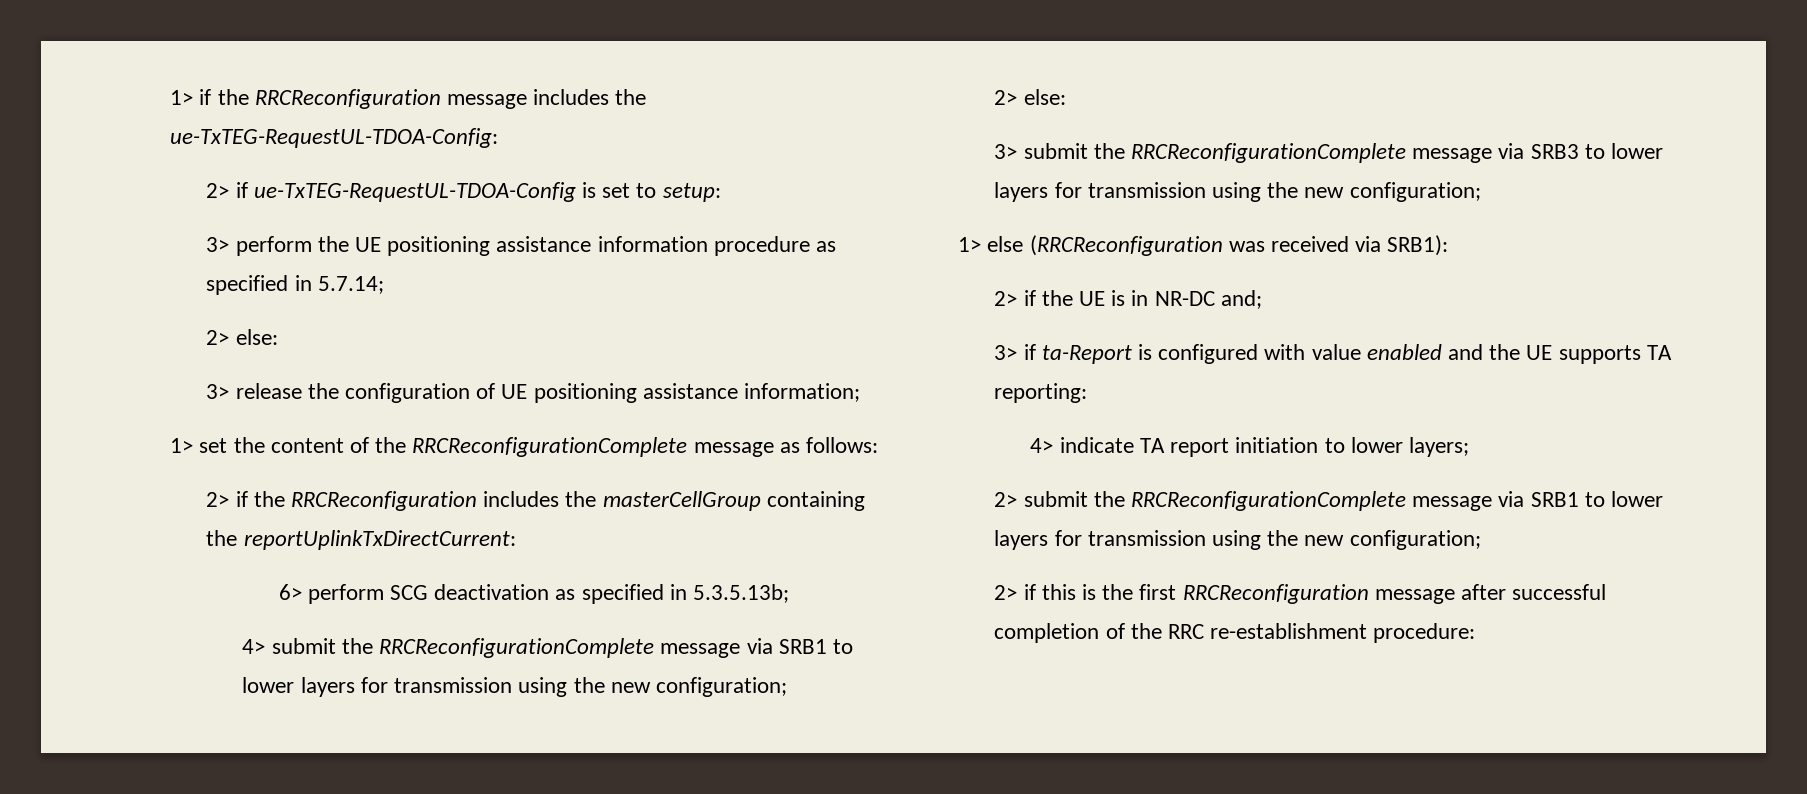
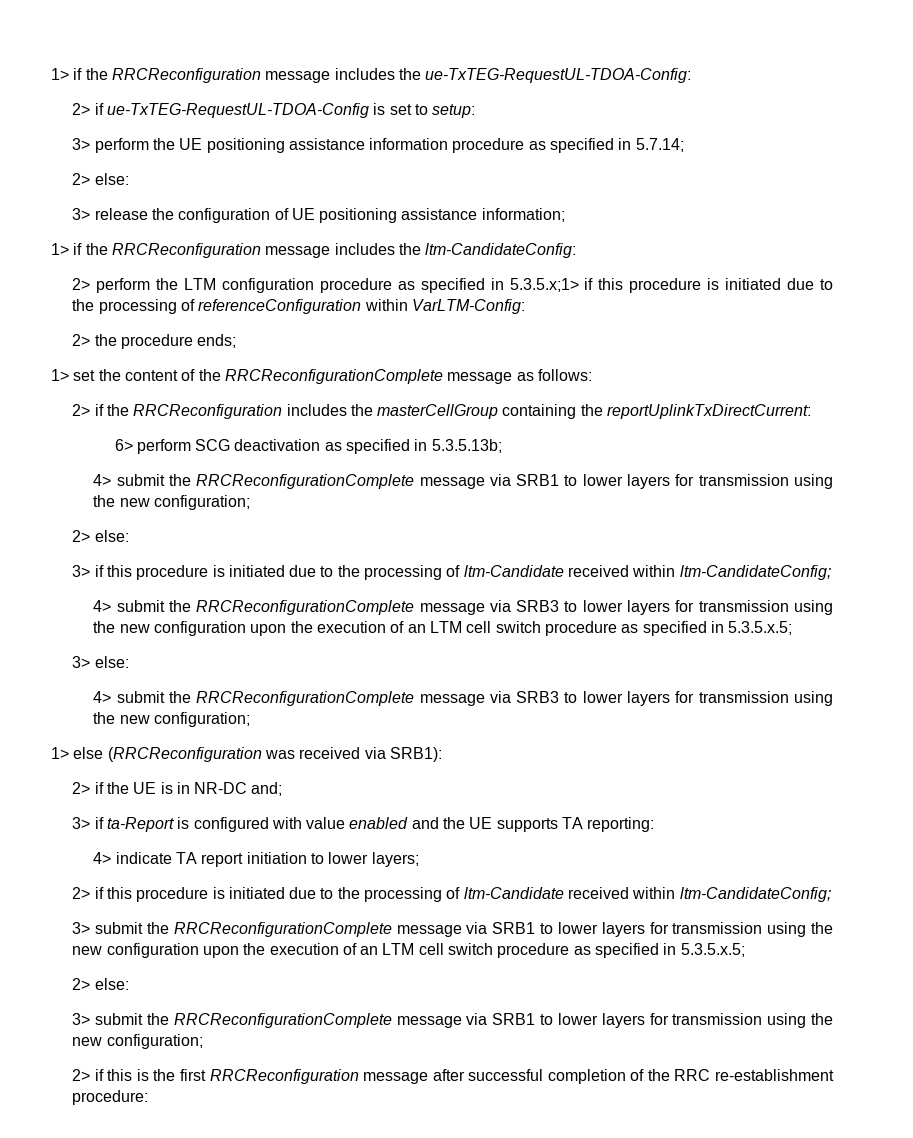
(860, 392) none -> [51,243,577,258] [72,278,834,293] [72,299,525,314] [72,334,237,349] // 1> if the RRCReconfiguration message includes the ltm-CandidateConfig: // 2> perform the LTM configuration procedure as specified in 5.3.5.x;1> if this procedure is initiated due to the processing of referenceConfiguration within VarLTM-Config: // 2> the procedure ends;
(1018, 151) none -> [94,565,831,580] [93,600,833,615] [93,621,793,636] [72,656,129,668] [93,691,112,703] if this procedure is initiated due to the processing of ltm-Candidate received within ltm-CandidateConfig; // 4> submit the RRCReconfigurationComplete message via SRB3 to lower layers for transmission using the new configuration upon the execution of an LTM cell switch procedure as specified in 5.3.5.x.5; // 3> else: // 4>
(1018, 499) none -> [94,887,831,902] [72,922,834,937] [72,943,745,958] [72,978,129,990] [72,1013,91,1025] if this procedure is initiated due to the processing of ltm-Candidate received within ltm-CandidateConfig; // 3> submit the RRCReconfigurationComplete message via SRB1 to lower layers for transmission using the new configuration upon the execution of an LTM cell switch procedure as specified in 5.3.5.x.5; // 2> else: // 3>

